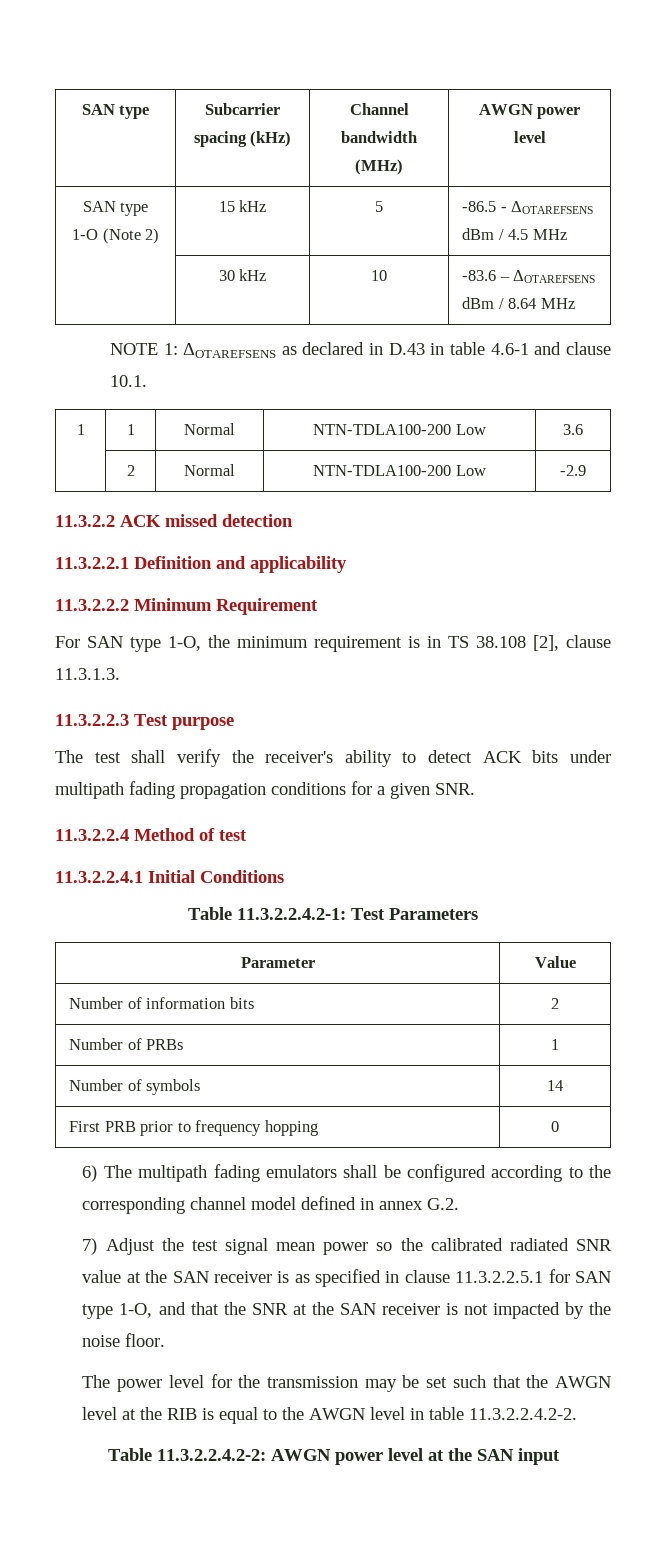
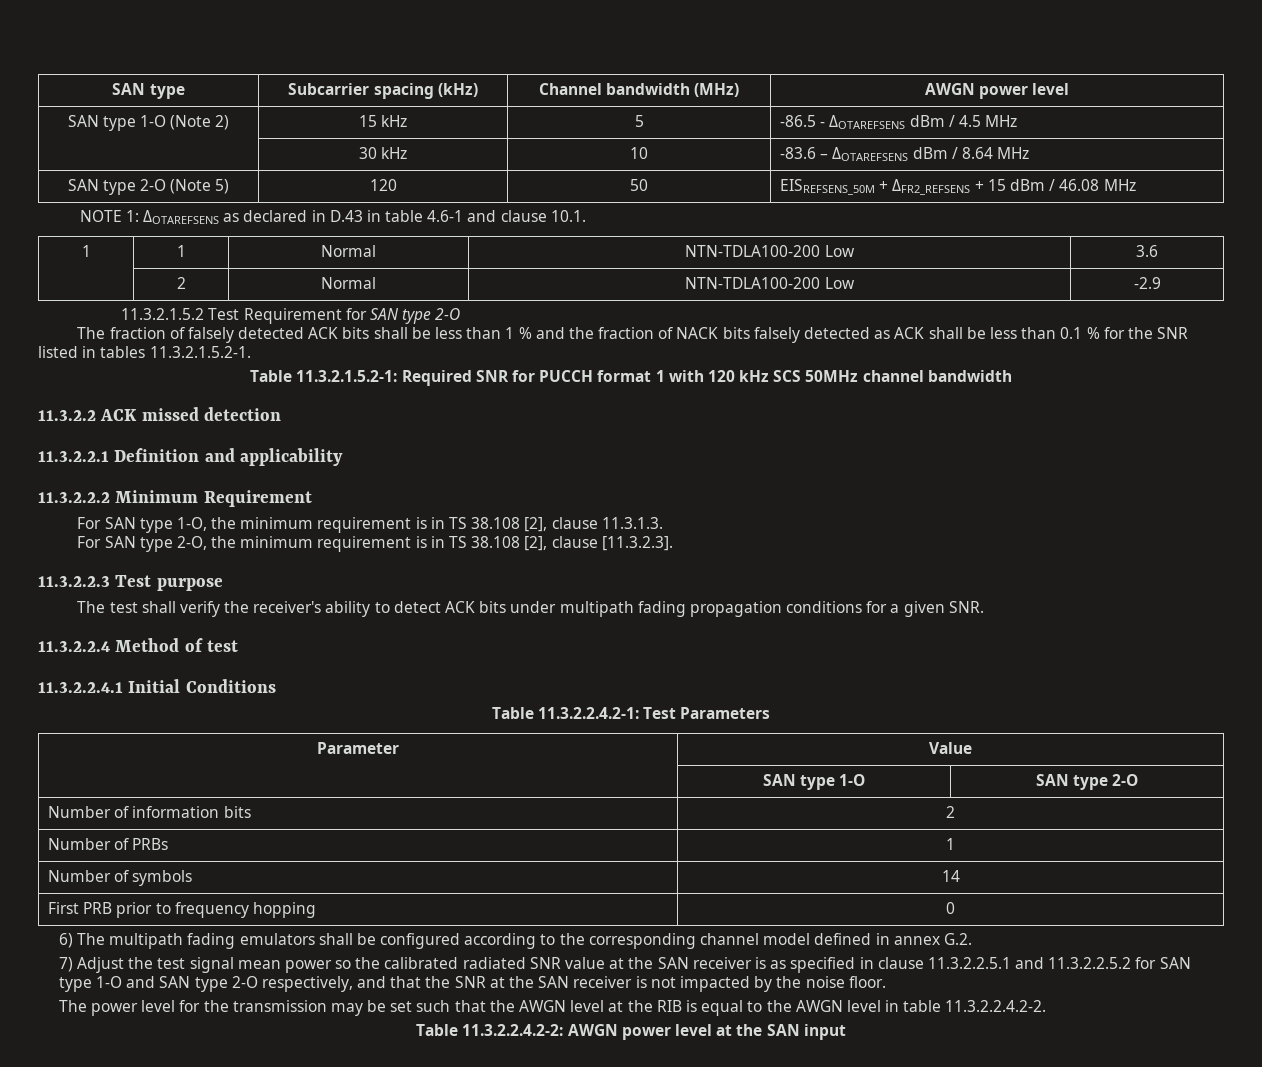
(575, 303) none -> [67,179,230,195] [369,179,397,191] [630,179,648,191] [780,179,1136,195] // SAN type 2-O (Note 5) | 120 | 50 | EISREFSENS_50M + ΔFR2_REFSENS + 15 dBm / 46.08 MHz
(586, 470) none -> [121,308,461,324] [77,327,1189,343] [38,346,251,358] [250,370,1012,386] // 11.3.2.1.5.2 Test Requirement for SAN type 2-O // The fraction of falsely detected ACK bits shall be less than 1 % and the fraction of NACK bits falsely detected as ACK shall be less than 0.1 % for the SNR listed in tables 11.3.2.1.5.2-1. // Table 11.3.2.1.5.2-1: Required SNR for PUCCH format 1 with 120 kHz SCS 50MHz channel bandwidth
(120, 674) none -> [77,536,673,552] // For SAN type 2-O, the minimum requirement is in TS 38.108 [2], clause [11.3.2.3].
(576, 962) none -> [762,774,866,790] [1035,774,1139,790] // | SAN type 1-O | SAN type 2-O
[548,1269,611,1283] [82,1303,153,1319] for SAN type 1-O, -> [1015,957,1191,969] [58,976,353,992] and 11.3.2.2.5.2 for SAN type 1-O and SAN type 2-O respectively,

